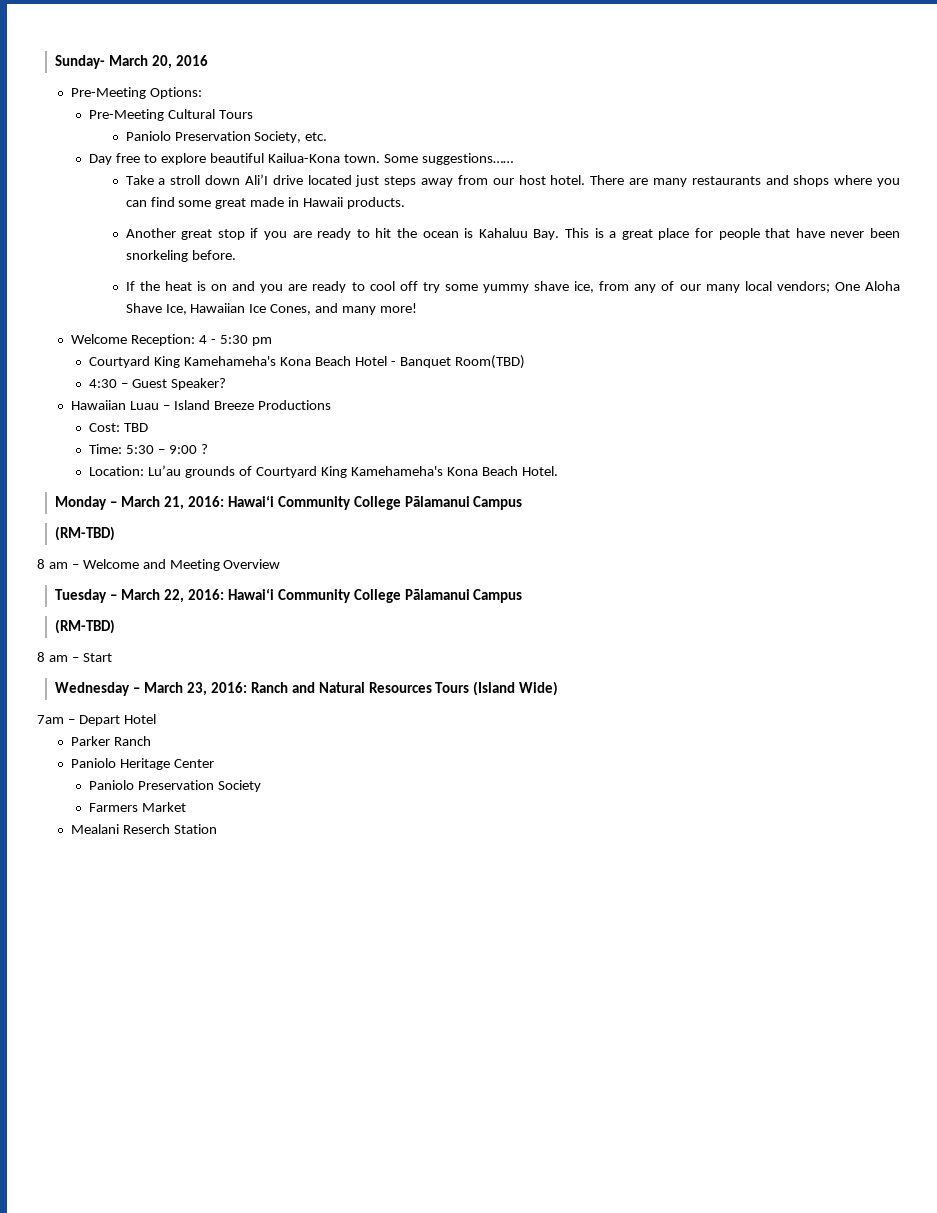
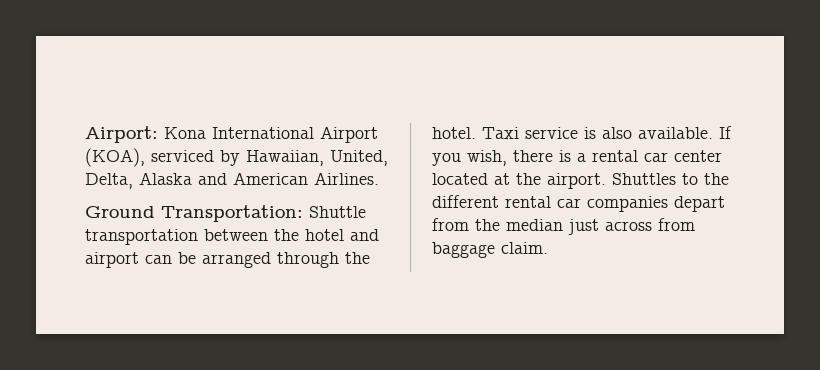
[55,55,208,69] [71,87,203,99] [89,109,254,121] [125,131,328,143] [89,153,513,165] [125,174,901,187] [125,197,406,209] [125,228,901,240] [125,250,236,262] [125,281,900,293] [125,303,418,315] [71,334,272,346] [89,355,525,369] [89,378,227,390] [71,400,331,410] [89,423,149,432] [89,444,208,454] [89,465,558,478] [55,495,523,510] [55,526,116,541] [37,559,281,571] [55,588,523,603] [55,619,116,634] [37,652,112,662] [55,681,559,696] [37,714,156,726] [71,736,152,746] [71,758,214,770] [89,780,262,792] [89,802,187,812] [71,824,217,834] Sunday- March 20, 2016 // Pre-Meeting Options: // Pre-Meeting Cultural Tours // Paniolo Preservation Society, etc. // Day free to explore beautiful Kailua-Kona town. Some suggestions…… // Take a stroll down Ali’I drive located just steps away from our host hotel. There are many restaurants and shops where you can find some great made in Hawaii products. // Another great stop if you are ready to hit the ocean is Kahaluu Bay. This is a great place for people that have never been snorkeling before. // If the heat is on and you are ready to cool off try some yummy shave ice, from any of our many local vendors; One Aloha Shave Ice, Hawaiian Ice Cones, and many more! // Welcome Reception: 4 - 5:30 pm // Courtyard King Kamehameha's Kona Beach Hotel - Banquet Room(TBD) // 4:30 – Guest Speaker? // Hawaiian Luau – Island Breeze Productions // Cost: TBD // Time: 5:30 – 9:00 ? // Location: Lu’au grounds of Courtyard King Kamehameha's Kona Beach Hotel. // Monday – March 21, 2016: Hawai‘i Community College Pālamanui Campus // (RM-TBD) // 8 am – Welcome and Meeting Overview // Tuesday – March 22, 2016: Hawai‘i Community College Pālamanui Campus // (RM-TBD) // 8 am – Start // Wednesday – March 23, 2016: Ranch and Natural Resources Tours (Island Wide) // 7am – Depart Hotel // Parker Ranch // Paniolo Heritage Center // Paniolo Preservation Society // Farmers Market // Mealani Reserch Station -> [85,126,378,143] [85,148,388,167] [85,172,379,189] [85,205,366,222] [85,229,379,245] [85,252,370,268] [432,126,732,139] [432,150,722,166] [432,173,729,189] [432,195,725,212] [432,218,695,235] [432,242,548,258] Airport: Kona International Airport (KOA), serviced by Hawaiian, United, Delta, Alaska and American Airlines. // Ground Transportation: Shuttle transportation between the hotel and airport can be arranged through the hotel. Taxi service is also available. If you wish, there is a rental car center located at the airport. Shuttles to the different rental car companies depart from the median just across from baggage claim.

